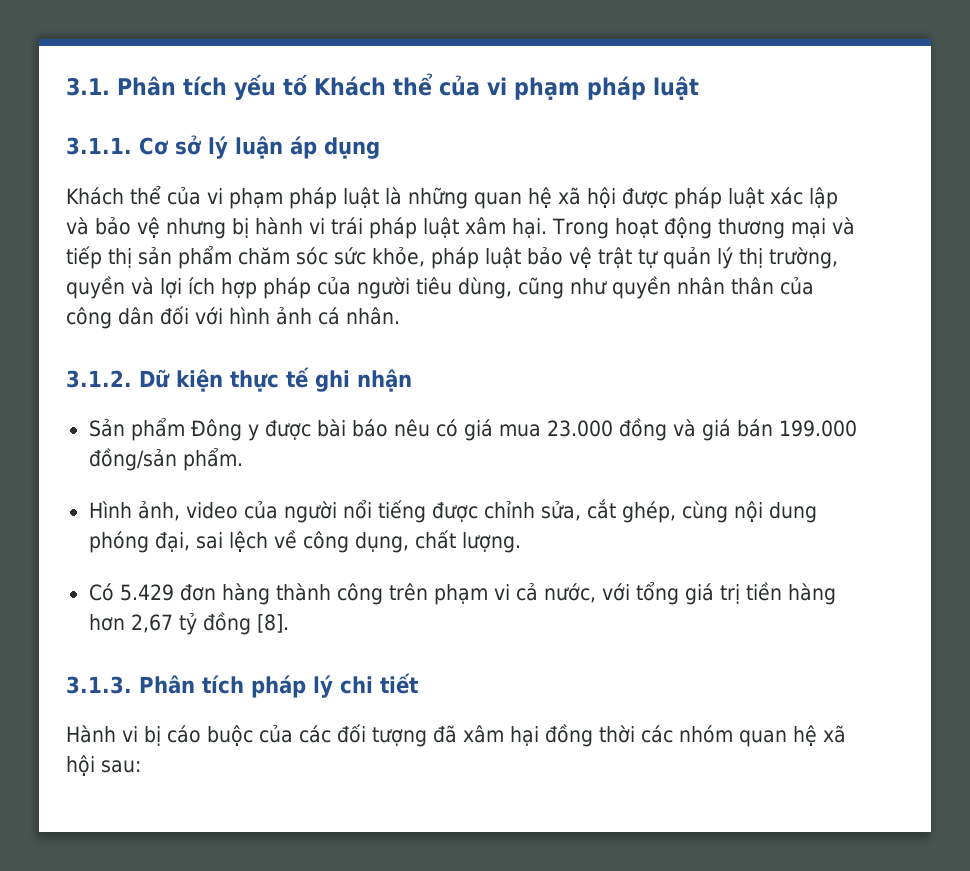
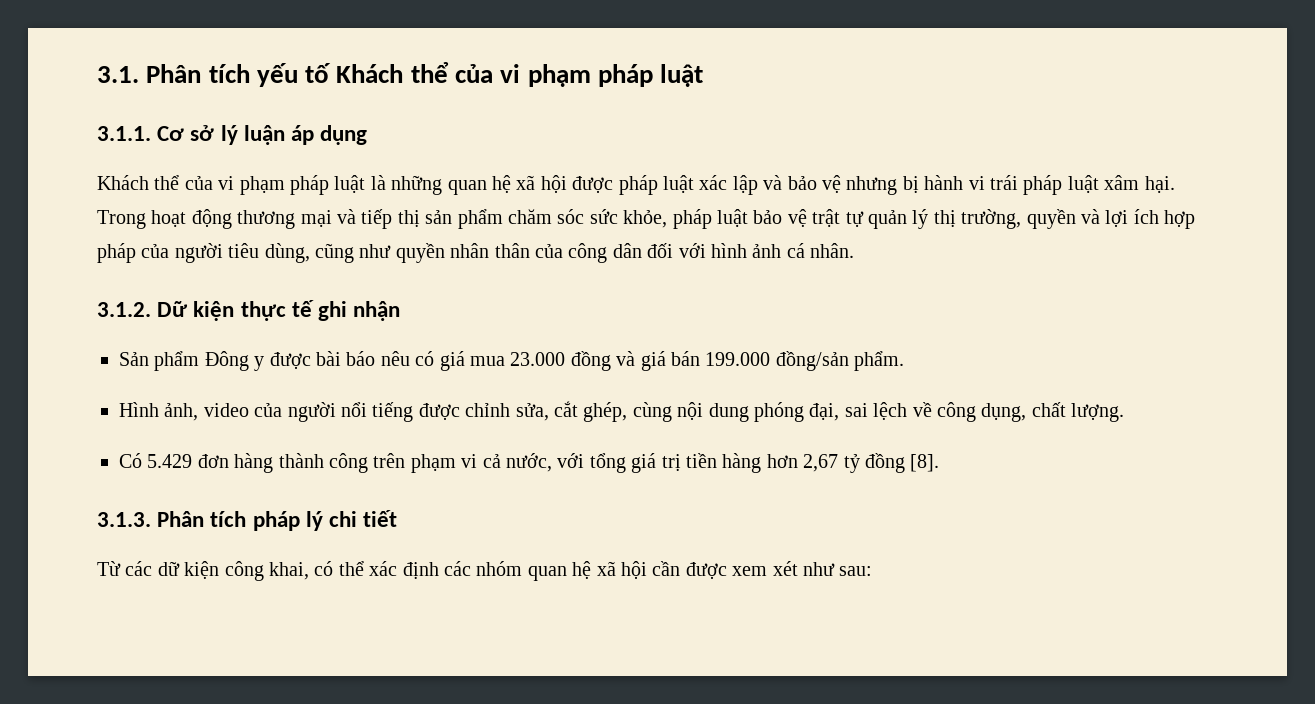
[66,724,635,747] Hành vi bị cáo buộc của các đối tượng đã xâm hại đồng thời -> [97,561,439,581] Từ các dữ kiện công khai, có thể xác định
(95, 765) none -> [652,561,835,579] cần được xem xét như

